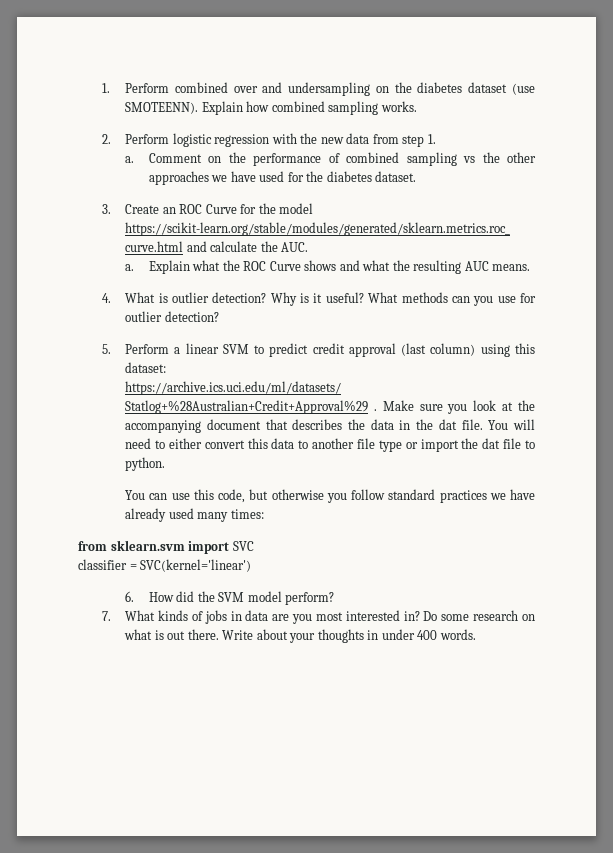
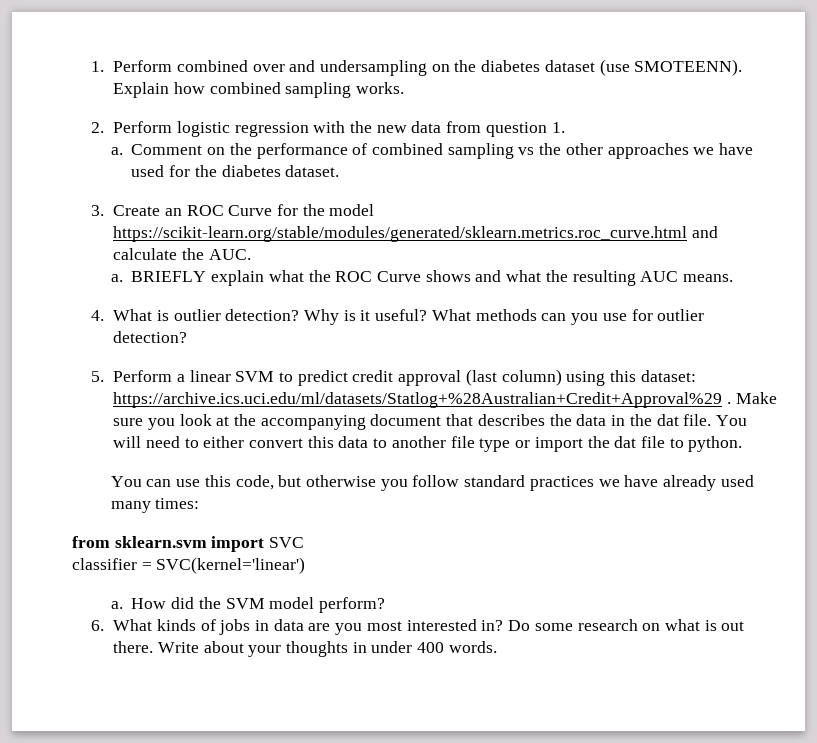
[402,135,425,147] step -> [485,122,547,137] question
[148,260,190,274] Explain -> [131,270,265,286] BRIEFLY explain
[125,591,135,602] 6. -> [110,601,123,609] a.
[101,611,111,621] 7. -> [91,620,105,631] 6.

